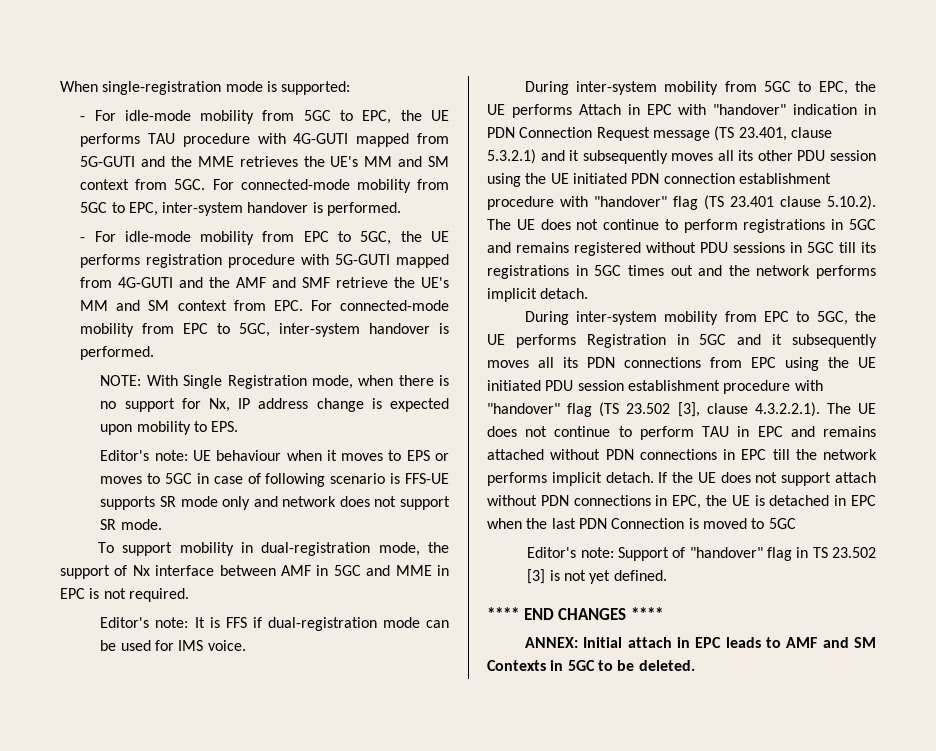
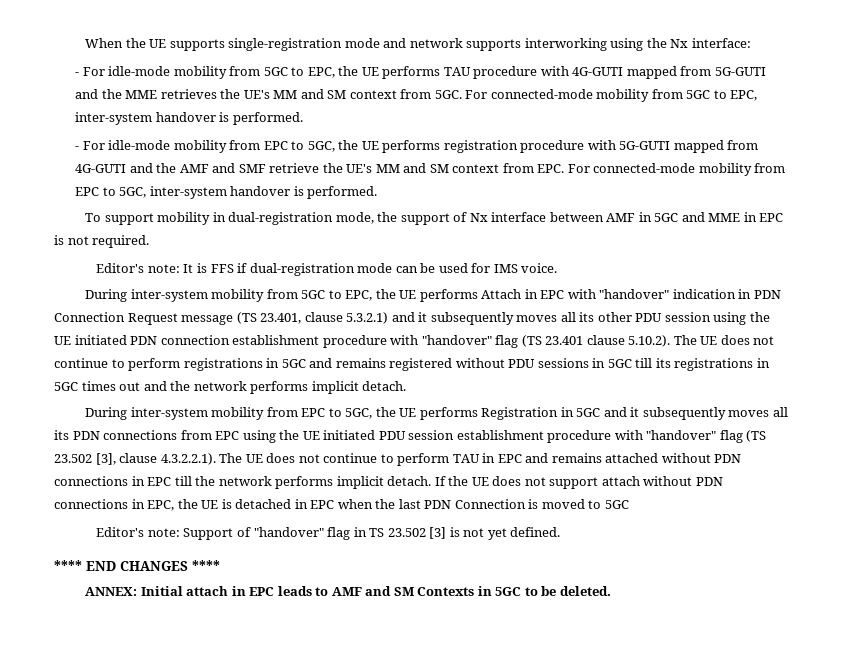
[102,81,351,95] single-registration mode is supported: -> [125,38,751,51] the UE supports single-registration mode and network supports interworking using the Nx interface:
[100,375,449,389] [100,398,450,412] [100,421,239,435] [100,450,450,461] [100,473,450,487] [100,496,451,510] [100,519,162,530] // NOTE: With Single Registration mode, when there is no support for Nx, IP address change is expected upon mobility to EPS. // Editor's note: UE behaviour when it moves to EPS or moves to 5GC in case of following scenario is FFS-UE supports SR mode only and network does not support SR mode. -> (378, 192) none

